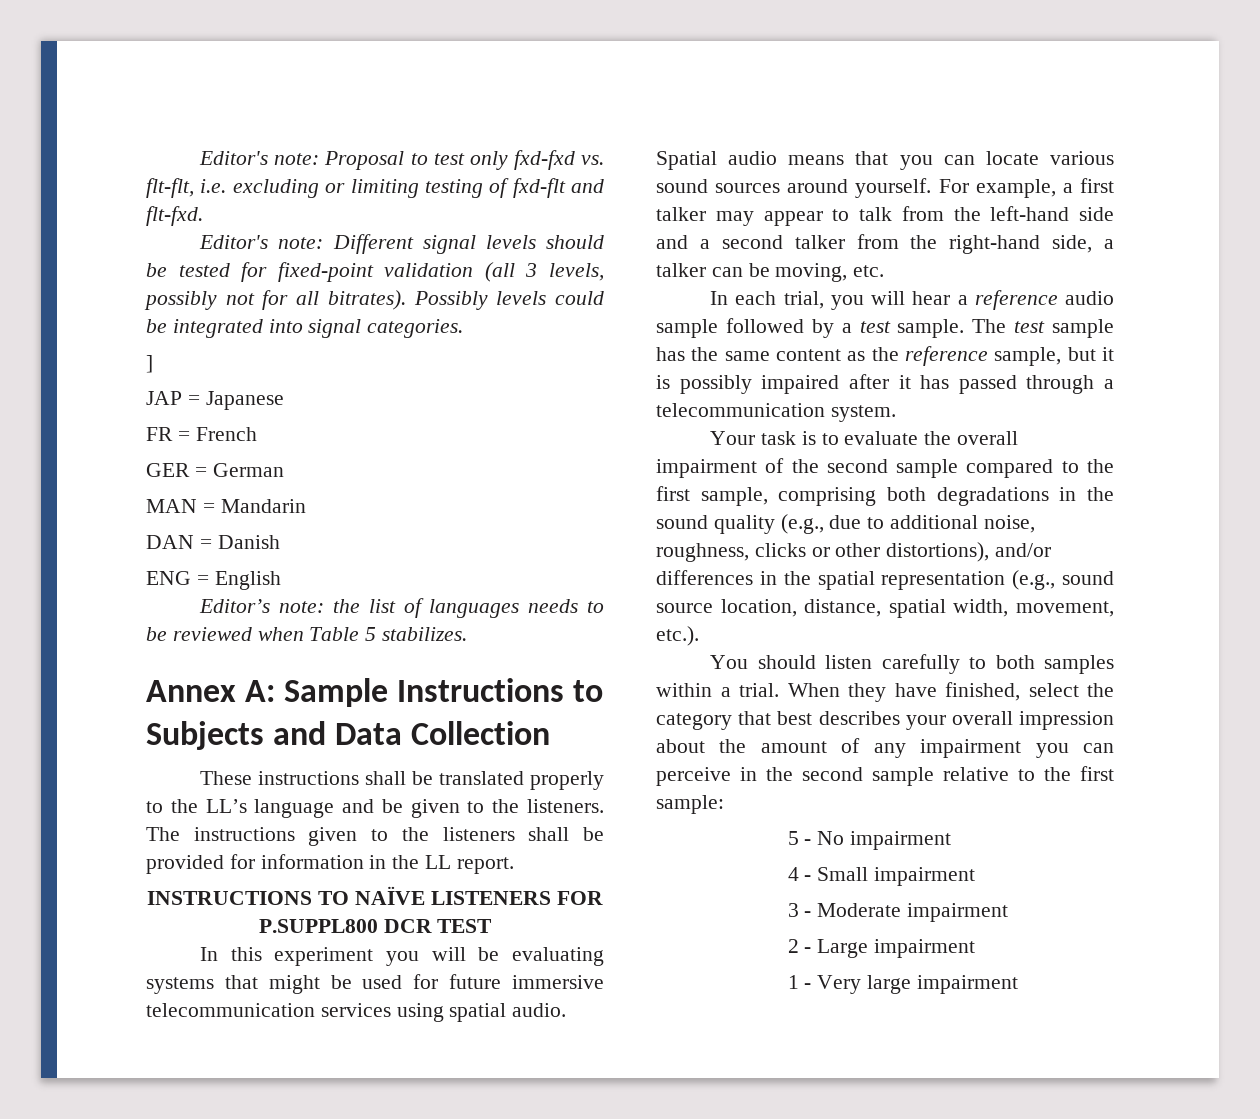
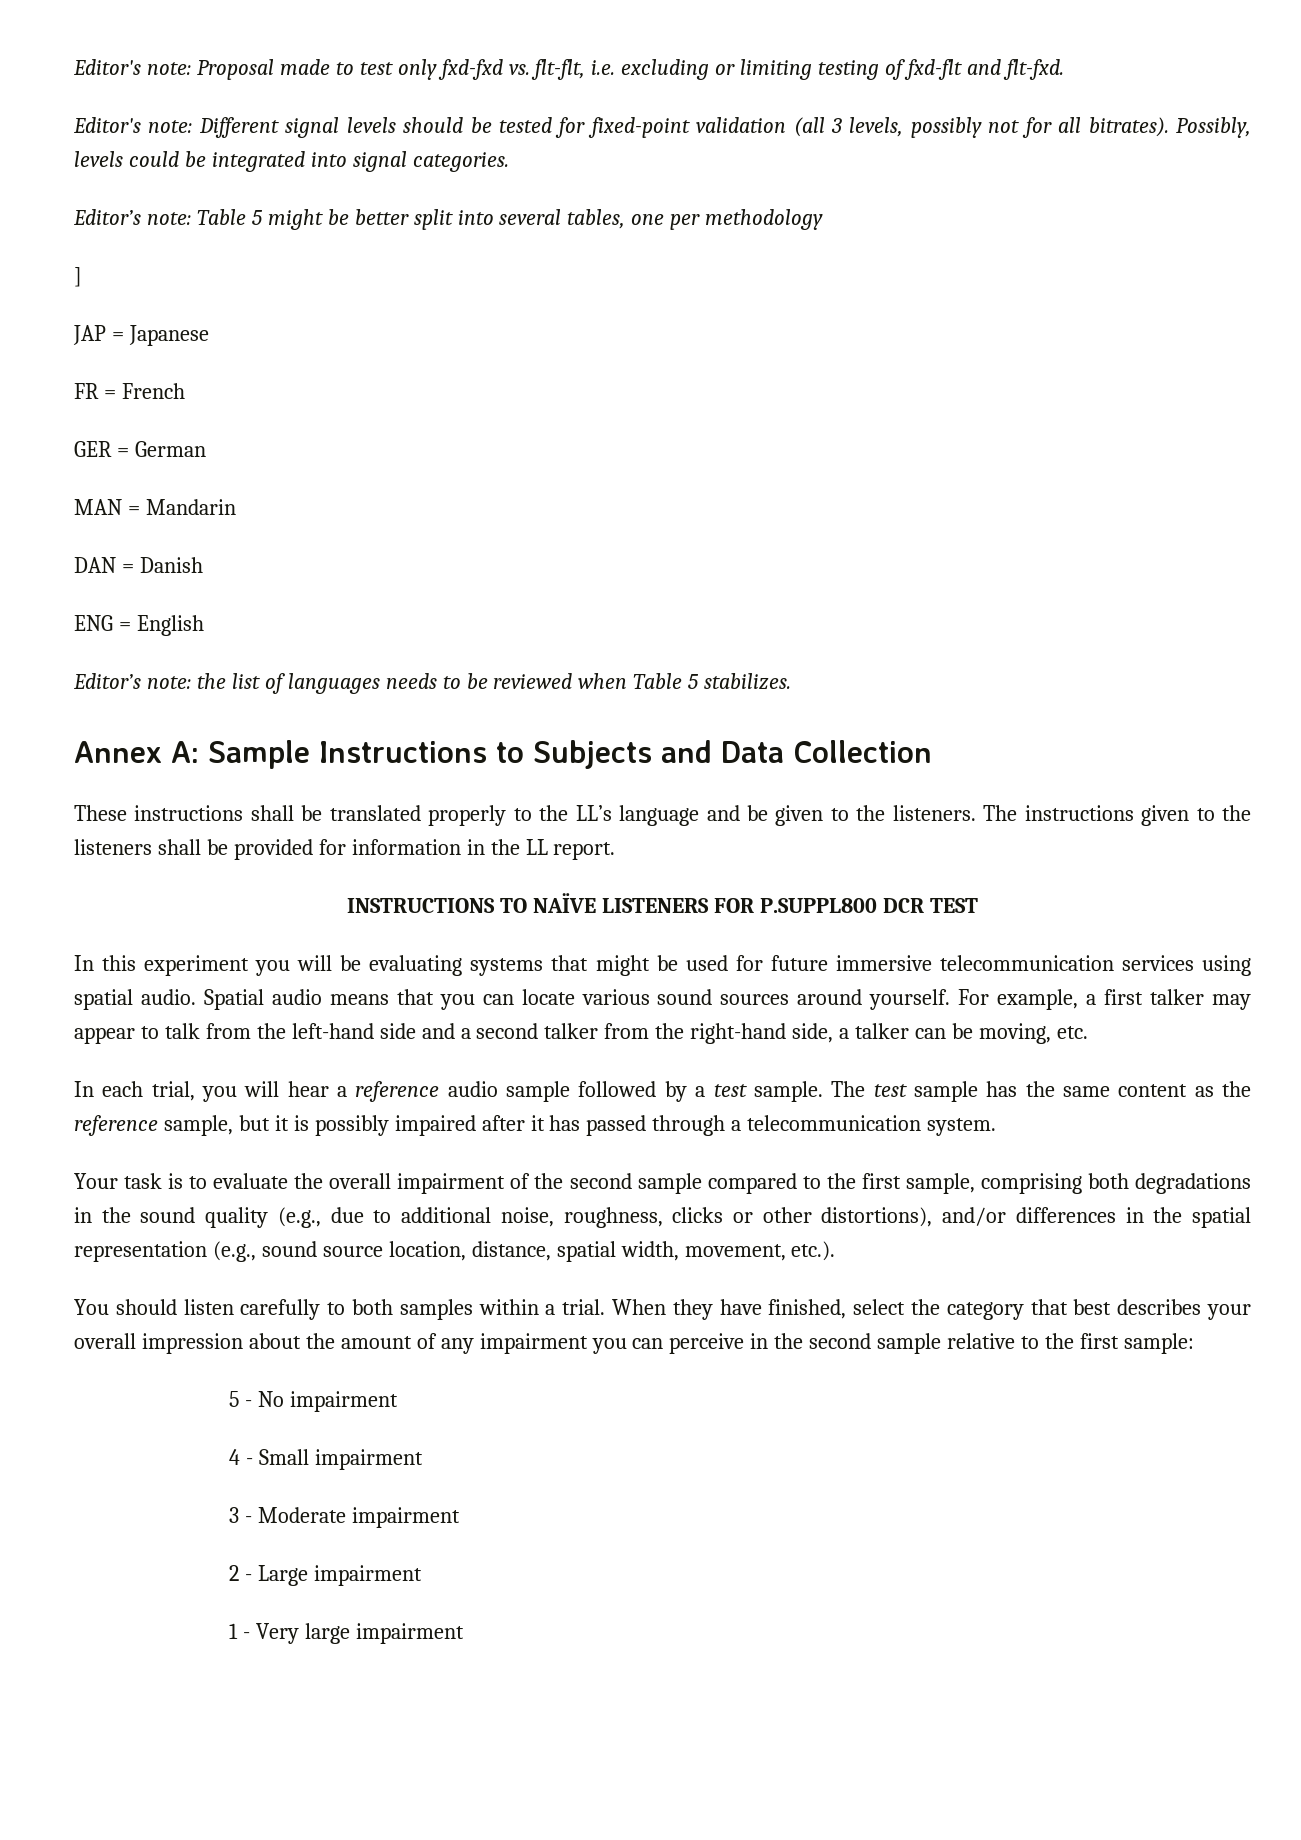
(405, 160) none -> [279,59,330,75] made
[413,291,488,310] Possibly -> [1176,117,1252,138] Possibly,
(464, 328) none -> [73,209,824,230] // Editor’s note: Table 5 might be better split into several tables, one per methodology

